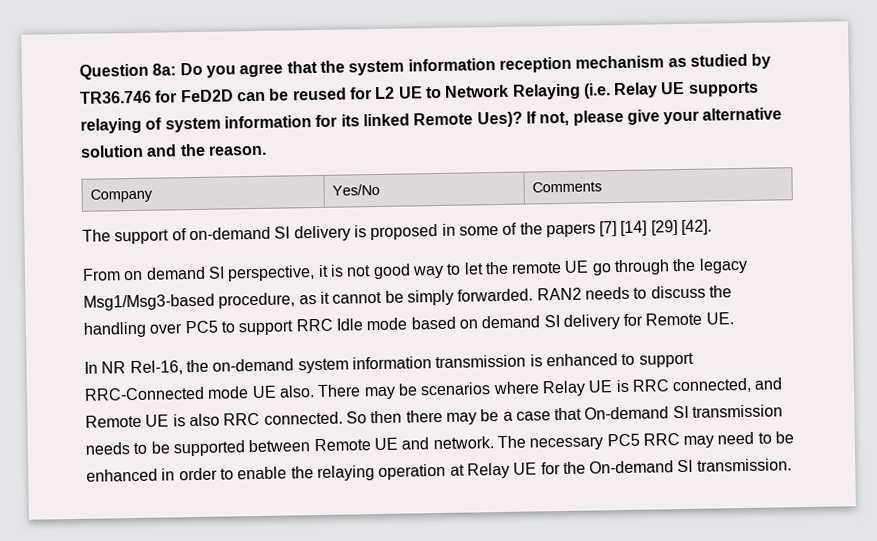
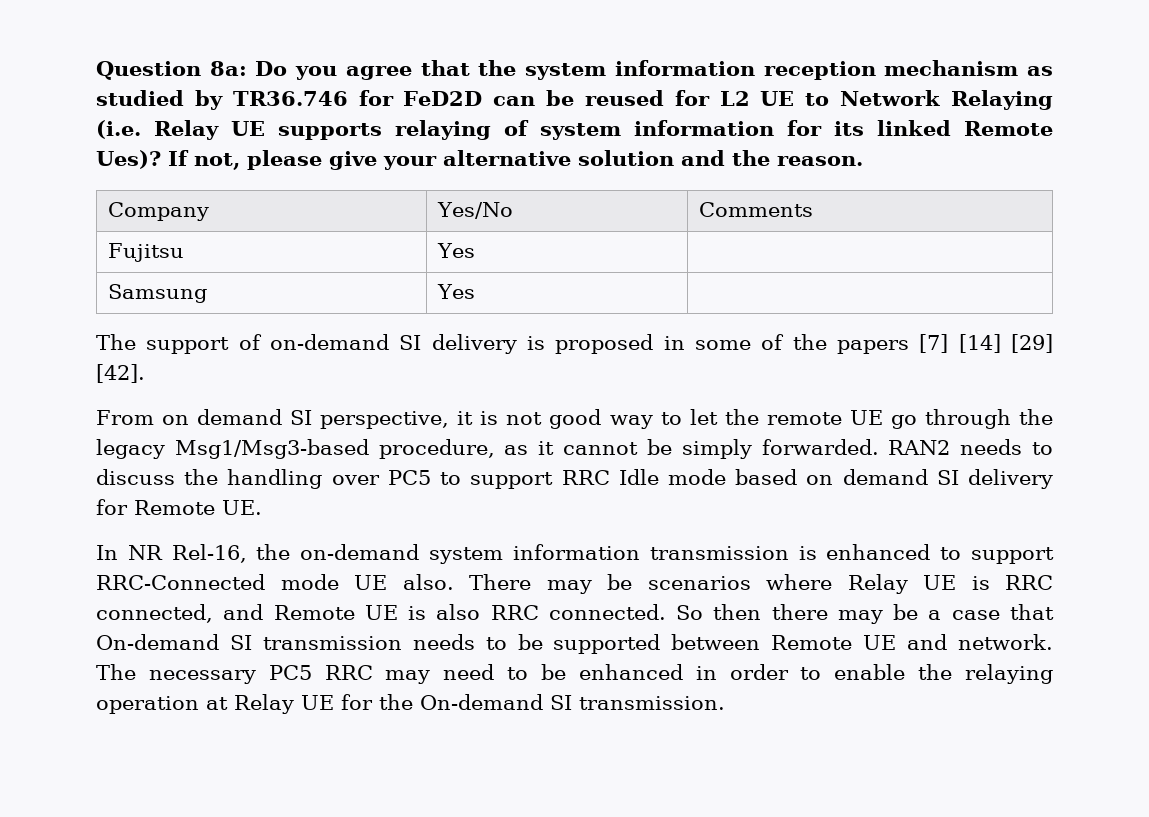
(602, 187) none -> [107,243,184,262] [436,243,475,258] [107,284,207,303] [436,284,475,299] // Fujitsu | Yes | // Samsung | Yes |

